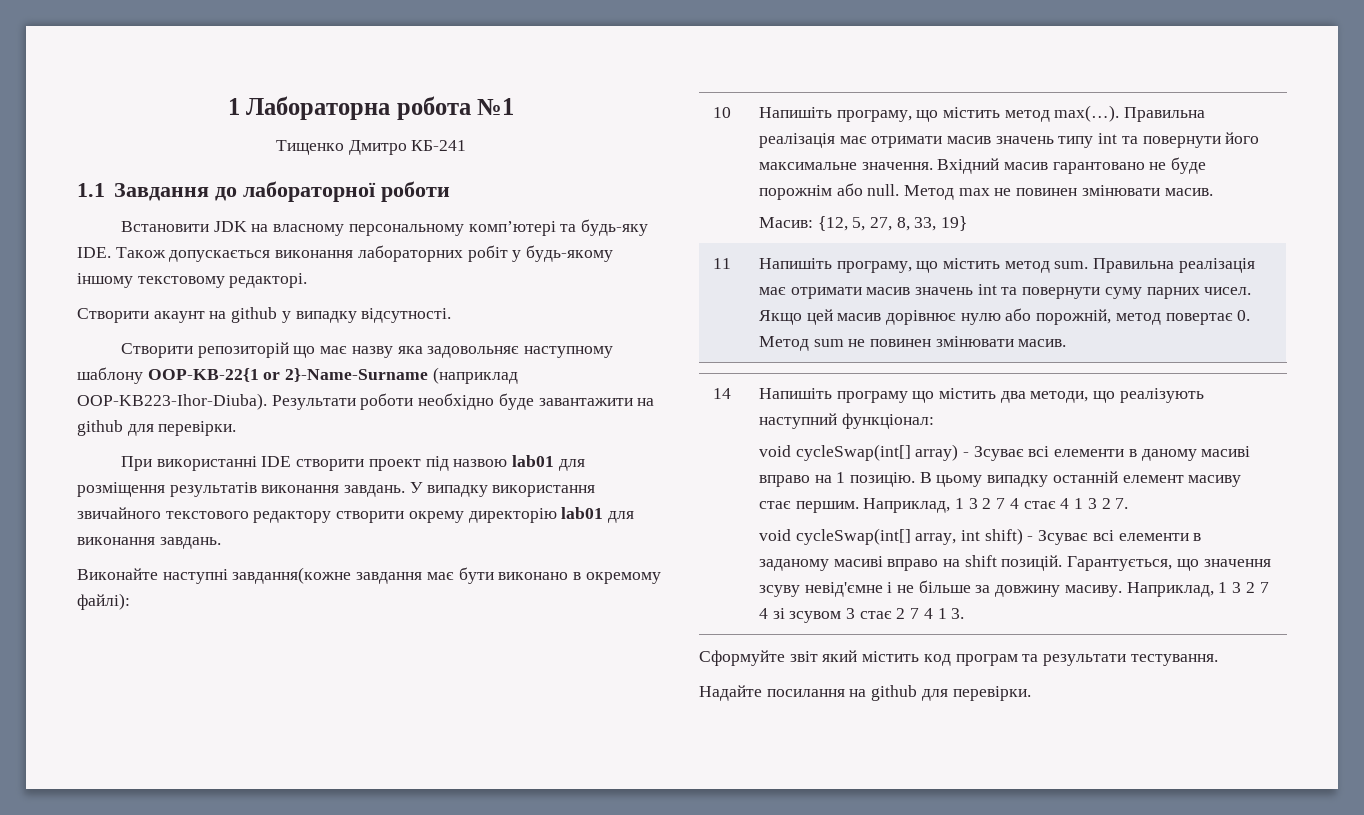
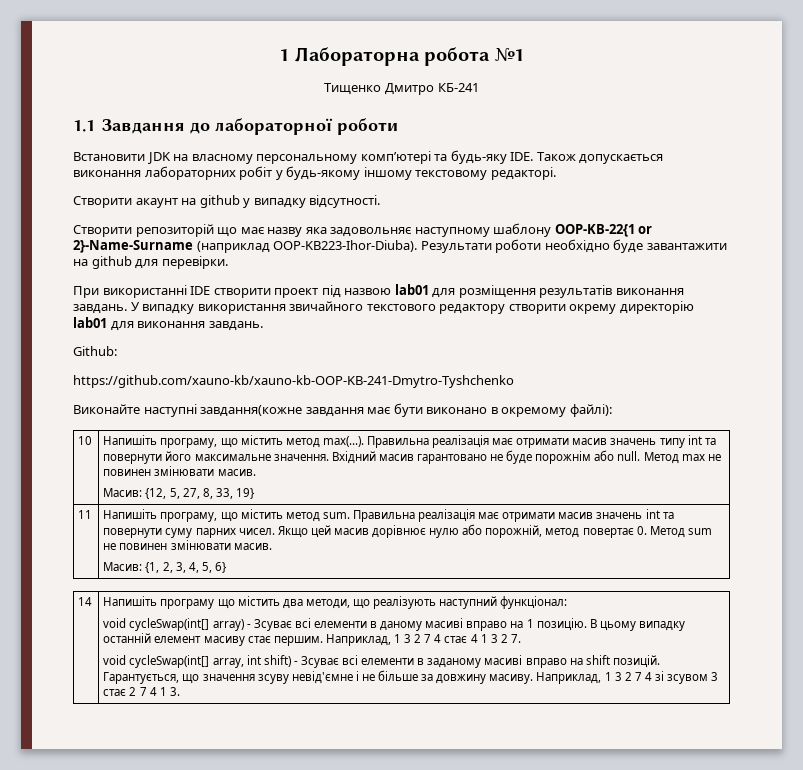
(221, 543) none -> [73,346,117,356] [73,375,514,388] // Github: // https://github.com/xauno-kb/xauno-kb-OOP-KB-241-Dmytro-Tyshchenko
(1067, 343) none -> [103,562,227,573] // Масив: {1, 2, 3, 4, 5, 6}
[699,650,1218,666] [699,685,1031,701] // Сформуйте звіт який містить код програм та результати тестування. // Надайте посилання на github для перевірки. -> (180, 691) none

